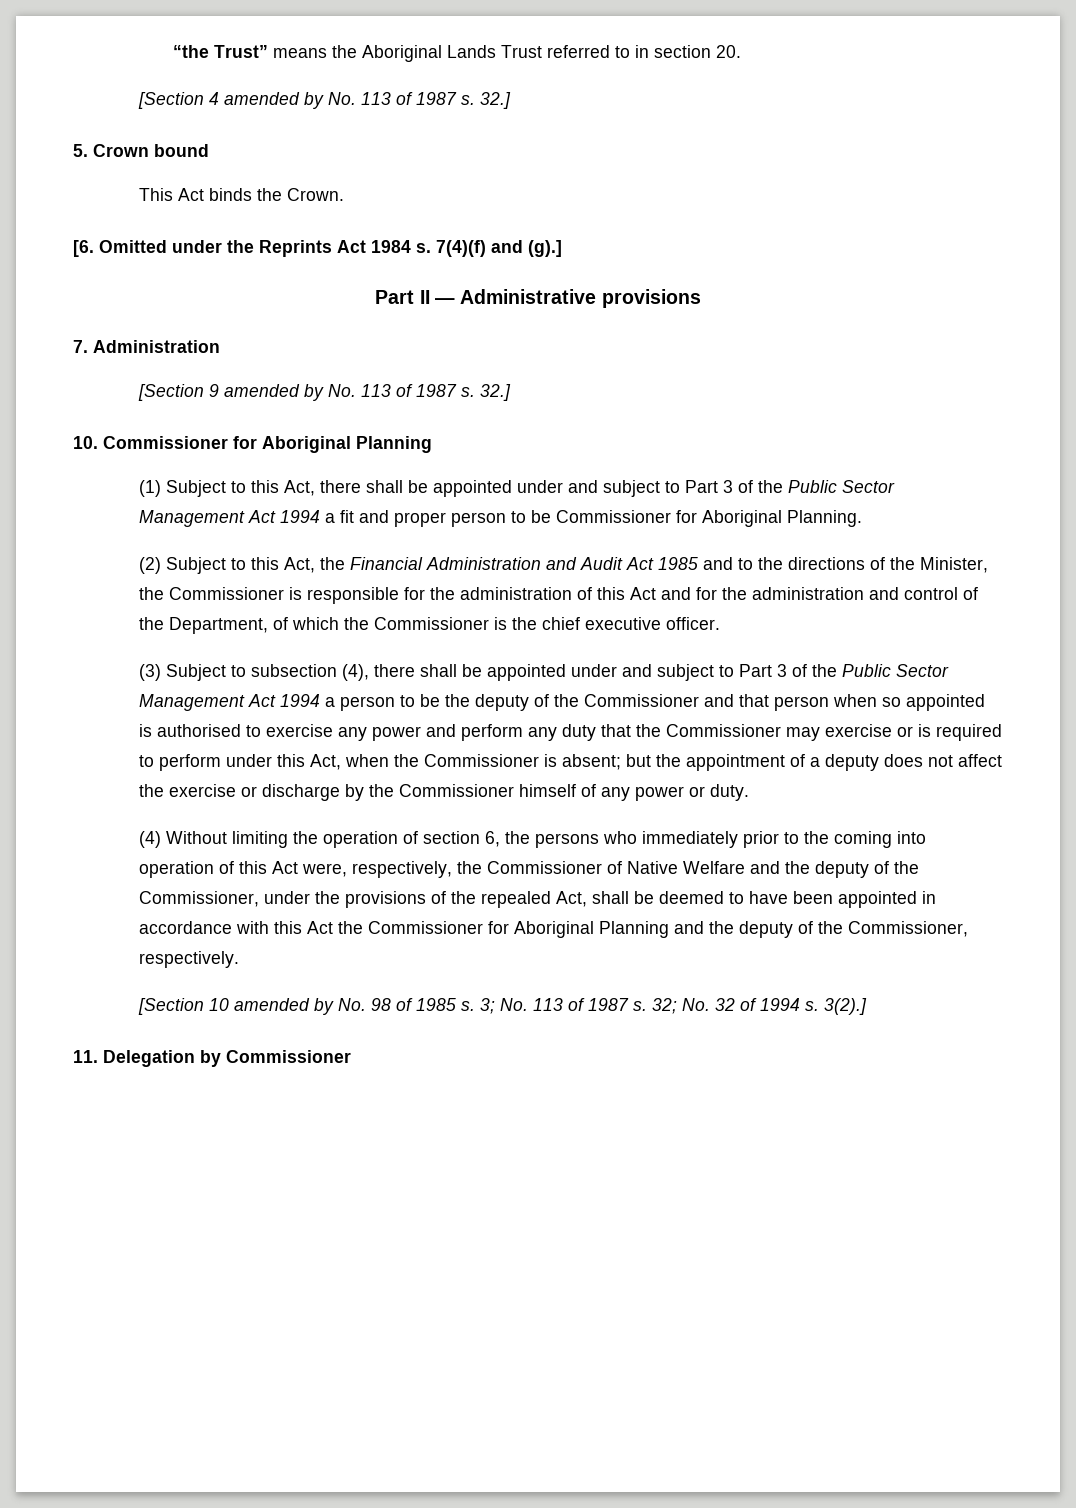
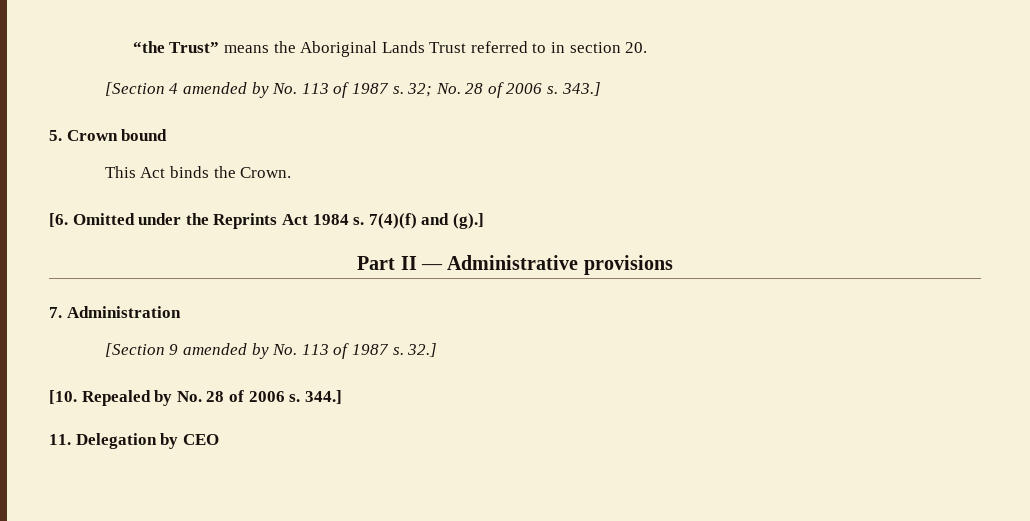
[480,92,512,109] 32.] -> [407,82,601,98] 32; No. 28 of 2006 s. 343.]
[73,436,432,453] [139,480,896,497] [139,510,863,527] [139,557,989,574] [139,587,979,604] [139,617,721,634] [139,664,950,681] [139,694,986,711] [139,724,1003,741] [139,754,1003,771] [139,784,750,801] [139,831,927,848] [139,861,920,878] [139,891,937,908] [139,921,969,938] [139,951,240,968] [138,998,868,1015] 10. Commissioner for Aboriginal Planning // (1) Subject to this Act, there shall be appointed under and subject to Part 3 of the Public Sector Management Act 1994 a fit and proper person to be Commissioner for Aboriginal Planning. // (2) Subject to this Act, the Financial Administration and Audit Act 1985 and to the directions of the Minister, the Commissioner is responsible for the administration of this Act and for the administration and control of the Department, of which the Commissioner is the chief executive officer. // (3) Subject to subsection (4), there shall be appointed under and subject to Part 3 of the Public Sector Management Act 1994 a person to be the deputy of the Commissioner and that person when so appointed is authorised to exercise any power and perform any duty that the Commissioner may exercise or is required to perform under this Act, when the Commissioner is absent; but the appointment of a deputy does not affect the exercise or discharge by the Commissioner himself of any power or duty. // (4) Without limiting the operation of section 6, the persons who immediately prior to the coming into operation of this Act were, respectively, the Commissioner of Native Welfare and the deputy of the Commissioner, under the provisions of the repealed Act, shall be deemed to have been appointed in accordance with this Act the Commissioner for Aboriginal Planning and the deputy of the Commissioner, respectively. // [Section 10 amended by No. 98 of 1985 s. 3; No. 113 of 1987 s. 32; No. 32 of 1994 s. 3(2).] -> [49,390,342,406] [10. Repealed by No. 28 of 2006 s. 344.]
[226,1050,351,1063] Commissioner -> [182,434,219,445] CEO

